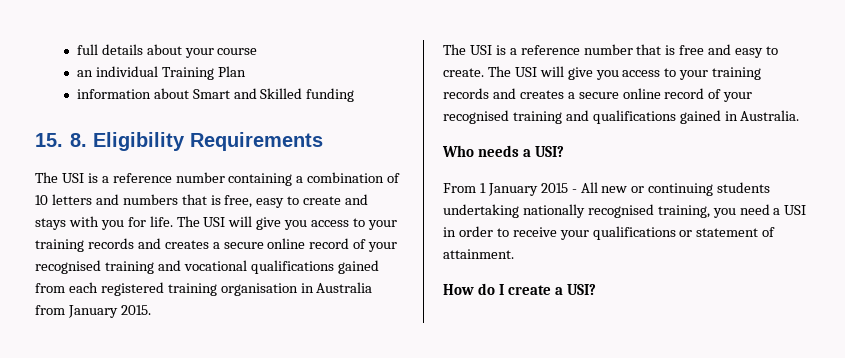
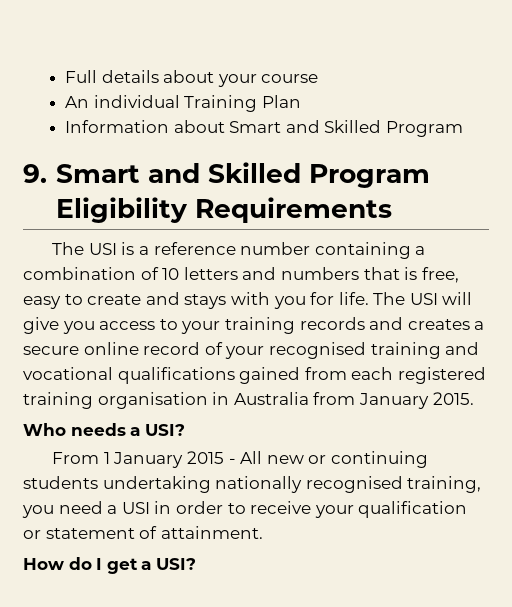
[76,44,98,55] full -> [65,70,98,83] Full
[76,70,93,77] an -> [65,96,90,108] An
[76,89,151,99] information -> [65,120,170,133] Information
[306,88,355,102] [35,133,88,147] funding // 15. 8. -> [385,121,463,137] [23,162,430,188] Program // 9. Smart and Skilled Program
[443,44,779,58] [443,66,762,80] [443,88,753,102] [443,110,800,124] // The USI is a reference number that is free and easy to create. The USI will give you access to your training records and creates a secure online record of your recognised training and qualifications gained in Australia. -> (474, 398) none
[592,226,676,240] qualifications -> [358,501,468,518] qualification
[507,285,551,295] create -> [106,558,138,574] get

